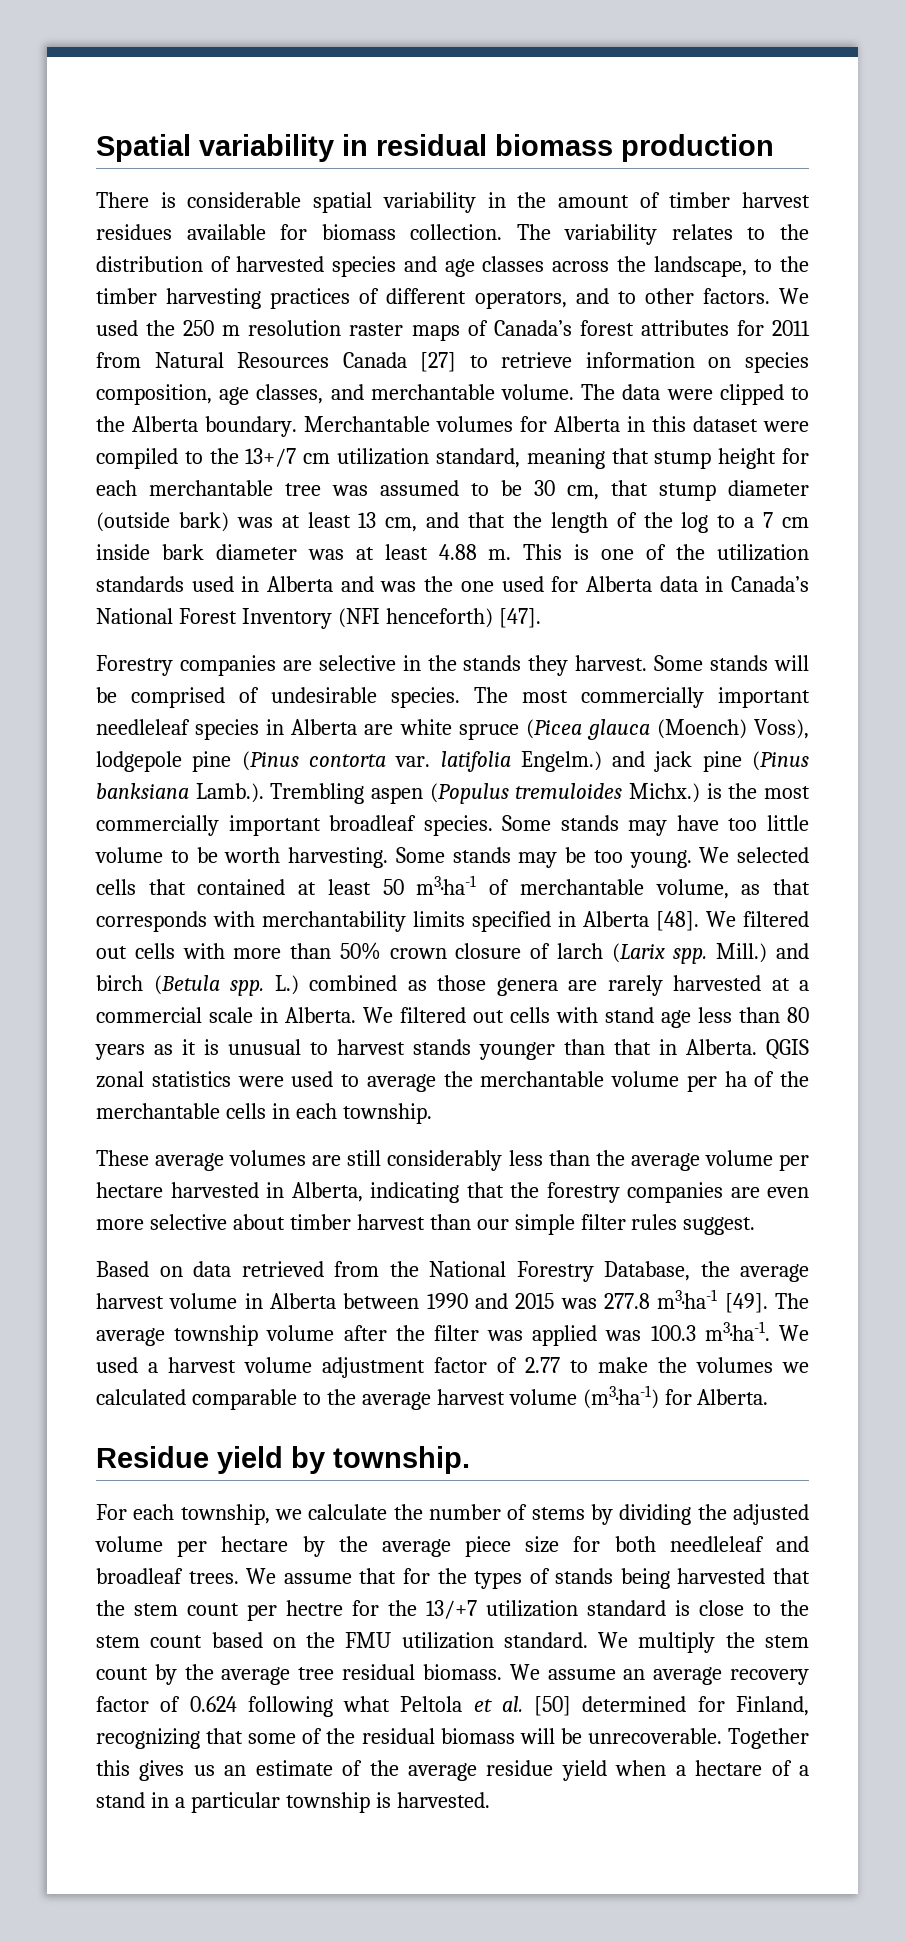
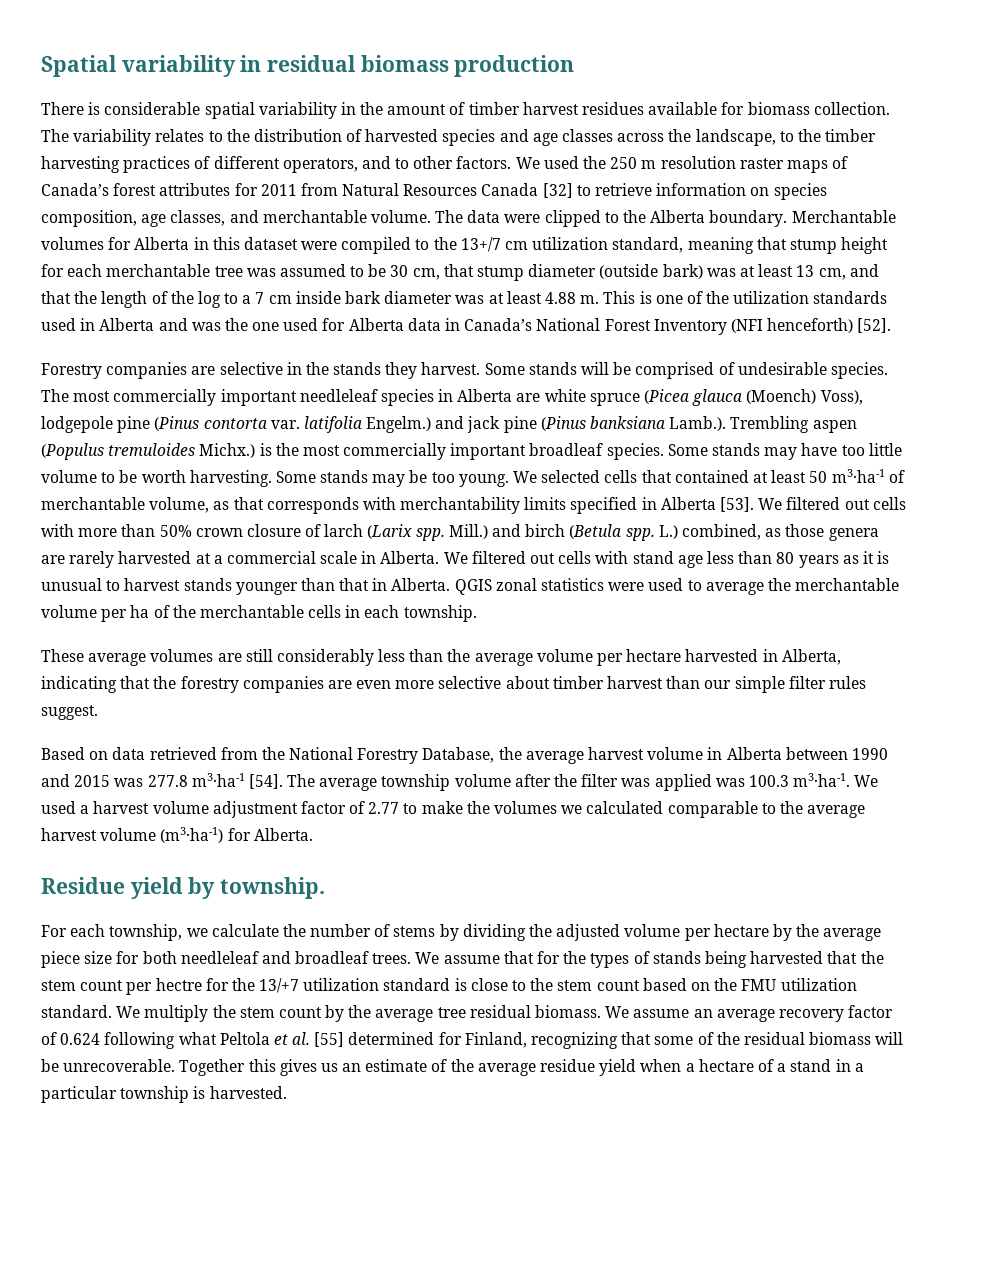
[420,352,457,372] [27] -> [542,183,573,198] [32]
[498,608,541,628] [47]. -> [857,318,892,333] [52].
[656,911,699,931] [48]. -> [720,497,755,512] [53].
[309,975,397,991] combined -> [681,524,761,540] combined,
[724,1293,768,1313] [49]. -> [248,774,283,789] [54].
[534,1696,572,1716] [50] -> [314,1032,345,1047] [55]

